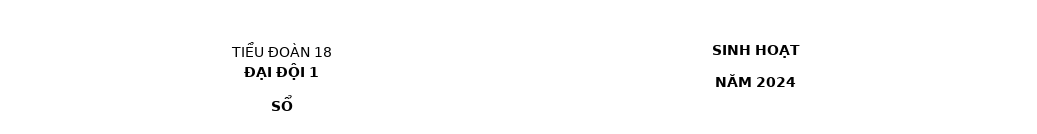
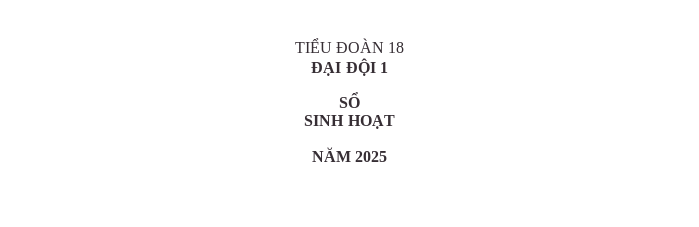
[756,77,796,87] 2024 -> [355,151,388,162] 2025

